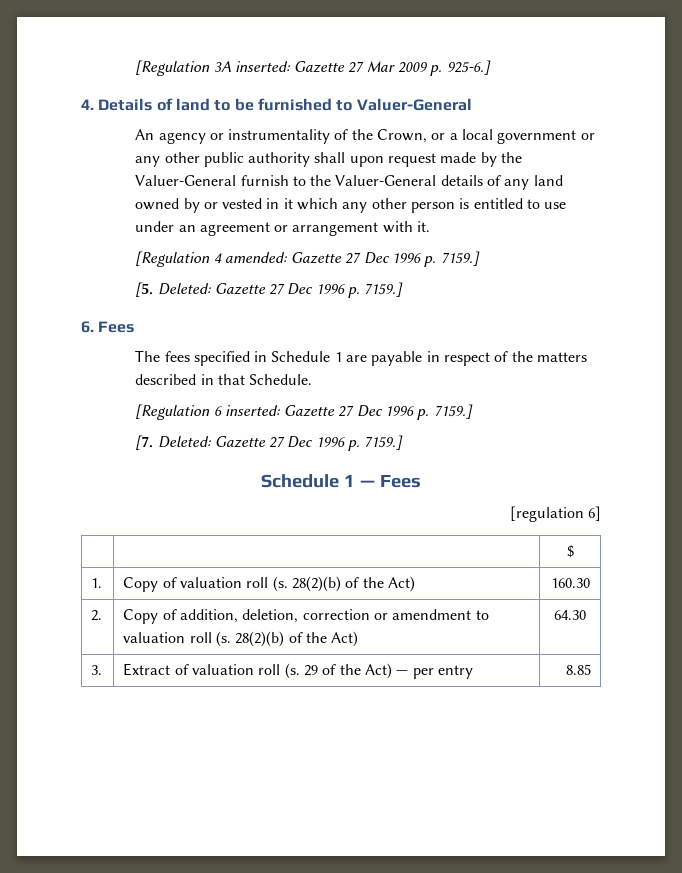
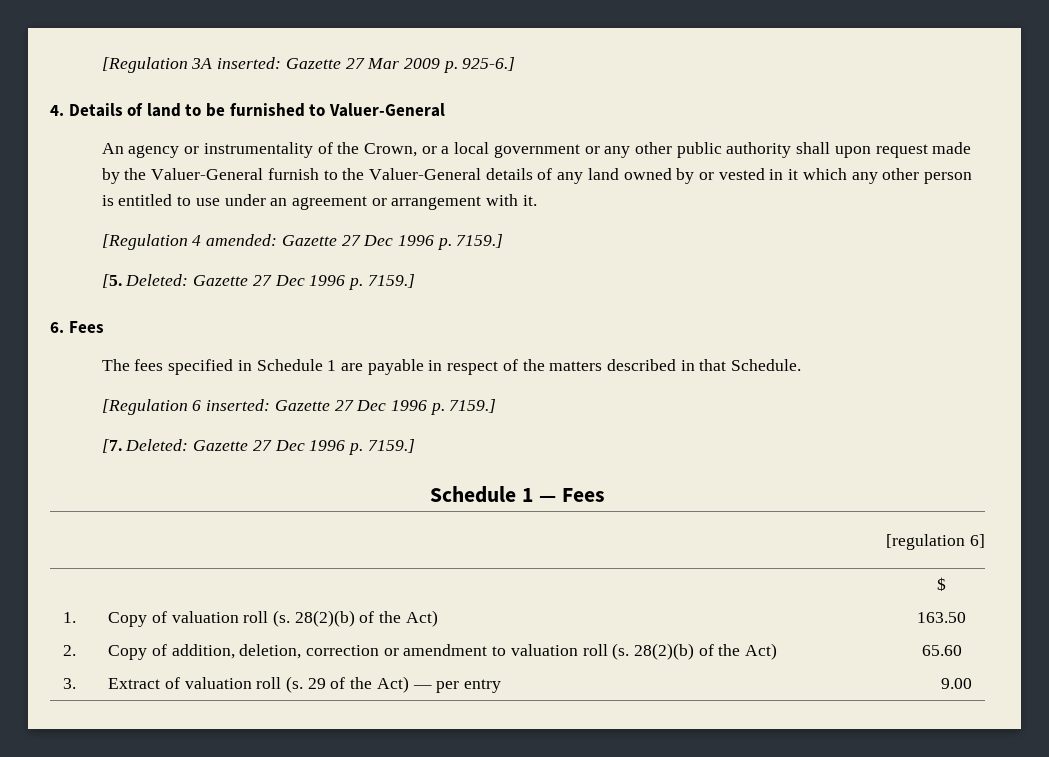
[550,578,590,588] 160.30 -> [917,612,966,623] 163.50
[554,610,586,620] 64.30 -> [921,645,962,656] 65.60
[565,664,591,675] 8.85 -> [940,678,972,689] 9.00

